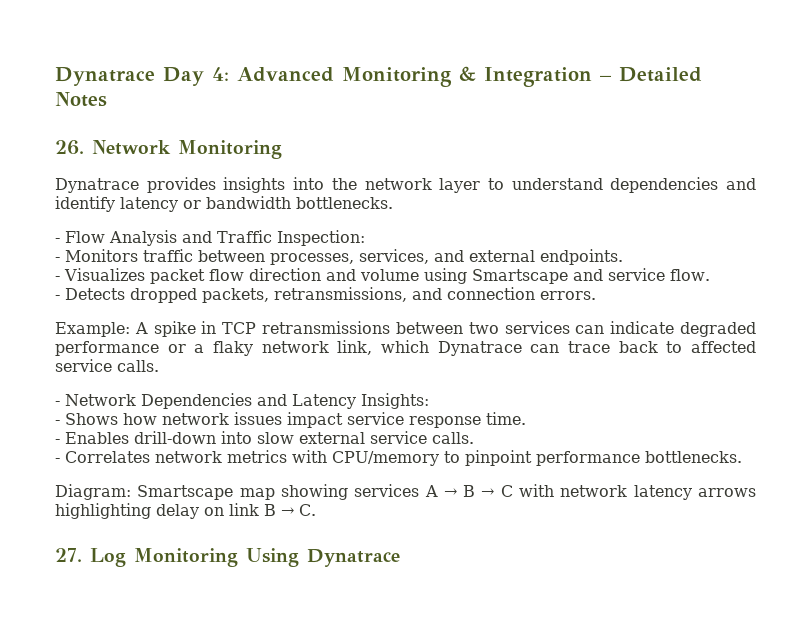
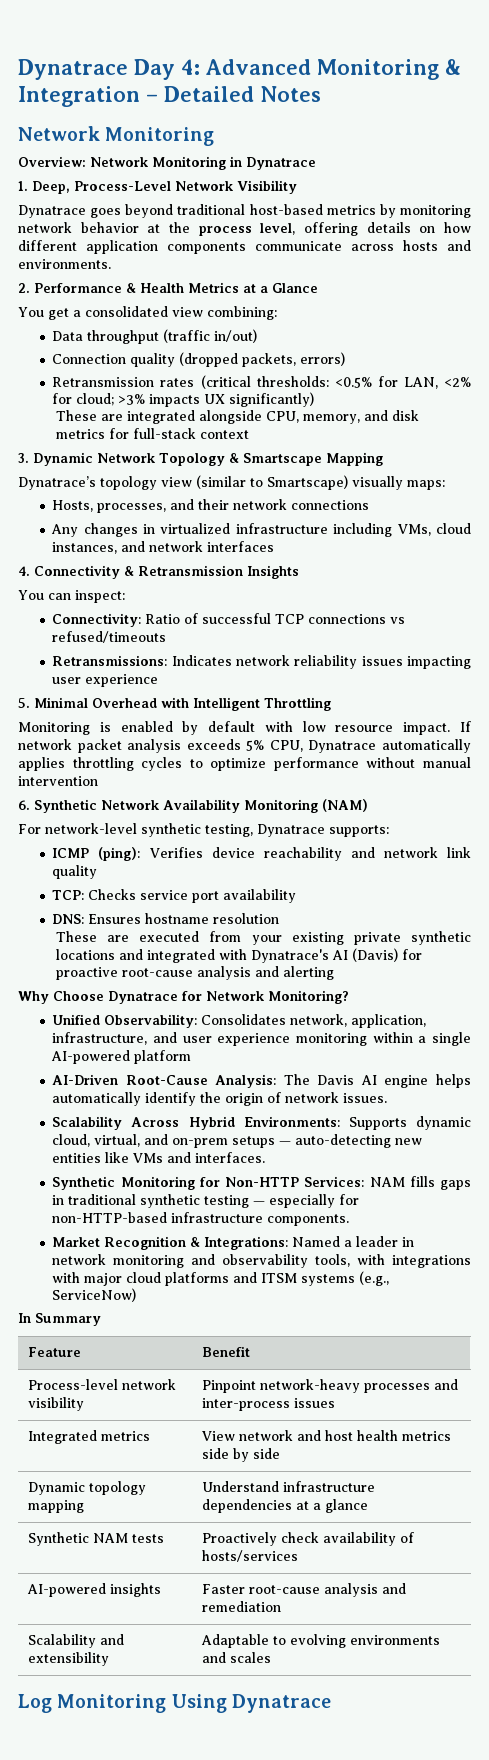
[55,140,84,155] 26. -> (321, 94) none
[55,177,756,193] [55,196,393,212] [55,230,365,246] [55,249,623,265] [55,268,710,284] [55,287,596,303] [55,321,757,337] [55,340,756,356] [55,359,159,372] [55,393,429,409] [55,412,526,428] [55,431,474,444] [55,450,742,466] [55,484,756,500] [55,503,316,519] [55,548,82,562] Dynatrace provides insights into the network layer to understand dependencies and identify latency or bandwidth bottlenecks. // - Flow Analysis and Traffic Inspection: // - Monitors traffic between processes, services, and external endpoints. // - Visualizes packet flow direction and volume using Smartscape and service flow. // - Detects dropped packets, retransmissions, and connection errors. // Example: A spike in TCP retransmissions between two services can indicate degraded performance or a flaky network link, which Dynatrace can trace back to affected service calls. // - Network Dependencies and Latency Insights: // - Shows how network issues impact service response time. // - Enables drill-down into slow external service calls. // - Correlates network metrics with CPU/memory to pinpoint performance bottlenecks. // Diagram: Smartscape map showing services A → B → C with network latency arrows highlighting delay on link B → C. // 27. -> [18,156,316,170] [18,180,297,194] [18,204,472,218] [18,222,472,236] [18,240,471,254] [18,259,111,269] [18,282,318,293] [18,306,277,320] [52,329,258,344] [52,352,346,367] [52,375,472,389] [52,392,315,407] [55,410,419,424] [55,428,249,439] [18,452,383,466] [18,475,445,490] [52,499,370,513] [51,523,471,537] [52,541,275,554] [18,565,299,579] [18,590,125,603] [52,613,406,627] [52,631,167,643] [52,655,472,669] [52,674,159,687] [18,697,331,711] [18,721,471,735] [18,739,471,753] [18,757,471,771] [18,776,98,786] [18,799,368,813] [18,823,389,837] [52,847,472,861] [52,865,98,879] [52,889,297,903] [52,913,280,924] [55,931,471,945] [55,948,422,963] [55,966,334,980] [18,990,349,1004] [52,1014,427,1028] [52,1032,471,1046] [51,1050,192,1064] [52,1074,471,1088] [52,1092,388,1106] [52,1116,471,1130] [52,1134,423,1148] [52,1152,266,1163] [52,1176,471,1190] [52,1194,360,1208] [52,1212,350,1226] [52,1236,415,1250] [52,1254,471,1268] [52,1271,390,1286] [52,1288,137,1302] [18,1313,101,1326] [27,1347,81,1357] [201,1346,250,1357] [27,1379,176,1390] [27,1397,84,1411] [201,1379,458,1393] [201,1398,335,1411] [27,1430,150,1444] [201,1430,451,1441] [201,1448,280,1462] [27,1481,146,1495] [27,1500,84,1513] [201,1481,375,1492] [201,1499,368,1513] [27,1532,164,1546] [201,1532,414,1546] [201,1550,298,1562] [26,1583,161,1597] [201,1583,406,1597] [201,1601,281,1612] [27,1634,124,1648] [27,1652,109,1666] [200,1634,440,1648] [201,1652,271,1663] Overview: Network Monitoring in Dynatrace // 1. Deep, Process-Level Network Visibility // Dynatrace goes beyond traditional host-based metrics by monitoring network behavior at the process level, offering details on how different application components communicate across hosts and environments. // 2. Performance & Health Metrics at a Glance // You get a consolidated view combining: // Data throughput (traffic in/out) // Connection quality (dropped packets, errors) // Retransmission rates (critical thresholds: <0.5% for LAN, <2% for cloud; >3% impacts UX significantly) // These are integrated alongside CPU, memory, and disk metrics for full-stack context // 3. Dynamic Network Topology & Smartscape Mapping // Dynatrace’s topology view (similar to Smartscape) visually maps: // Hosts, processes, and their network connections // Any changes in virtualized infrastructure including VMs, cloud instances, and network interfaces // 4. Connectivity & Retransmission Insights // You can inspect: // Connectivity: Ratio of successful TCP connections vs refused/timeouts // Retransmissions: Indicates network reliability issues impacting user experience // 5. Minimal Overhead with Intelligent Throttling // Monitoring is enabled by default with low resource impact. If network packet analysis exceeds 5% CPU, Dynatrace automatically applies throttling cycles to optimize performance without manual intervention // 6. Synthetic Network Availability Monitoring (NAM) // For network-level synthetic testing, Dynatrace supports: // ICMP (ping): Verifies device reachability and network link quality // TCP: Checks service port availability // DNS: Ensures hostname resolution // These are executed from your existing private synthetic locations and integrated with Dynatrace's AI (Davis) for proactive root-cause analysis and alerting // Why Choose Dynatrace for Network Monitoring? // Unified Observability: Consolidates network, application, infrastructure, and user experience monitoring within a single AI-powered platform // AI-Driven Root-Cause Analysis: The Davis AI engine helps automatically identify the origin of network issues. // Scalability Across Hybrid Environments: Supports dynamic cloud, virtual, and on-prem setups — auto-detecting new entities like VMs and interfaces. // Synthetic Monitoring for Non-HTTP Services: NAM fills gaps in traditional synthetic testing — especially for non-HTTP-based infrastructure components. // Market Recognition & Integrations: Named a leader in network monitoring and observability tools, with integrations with major cloud platforms and ITSM systems (e.g., ServiceNow) // In Summary // Feature | Benefit // Process-level network visibility | Pinpoint network-heavy processes and inter-process issues // Integrated metrics | View network and host health metrics side by side // Dynamic topology mapping | Understand infrastructure dependencies at a glance // Synthetic NAM tests | Proactively check availability of hosts/services // AI-powered insights | Faster root-cause analysis and remediation // Scalability and extensibility | Adaptable to evolving environments and scales //

